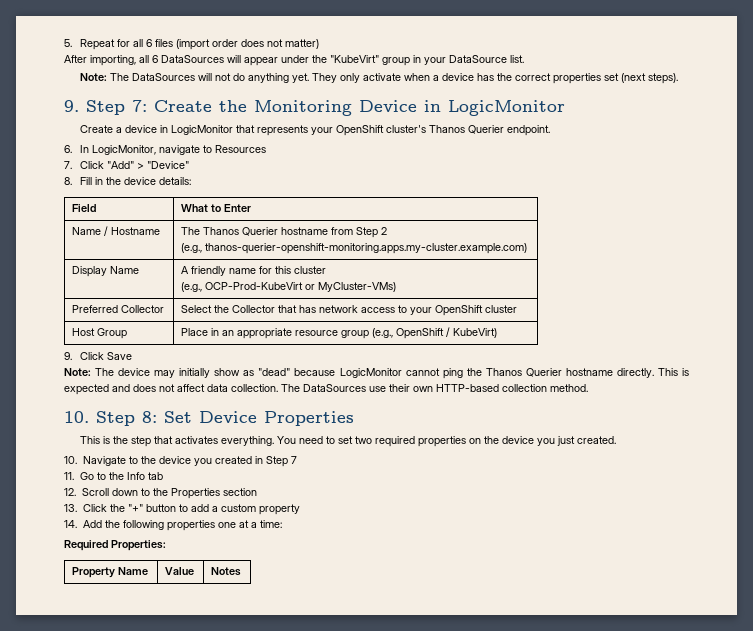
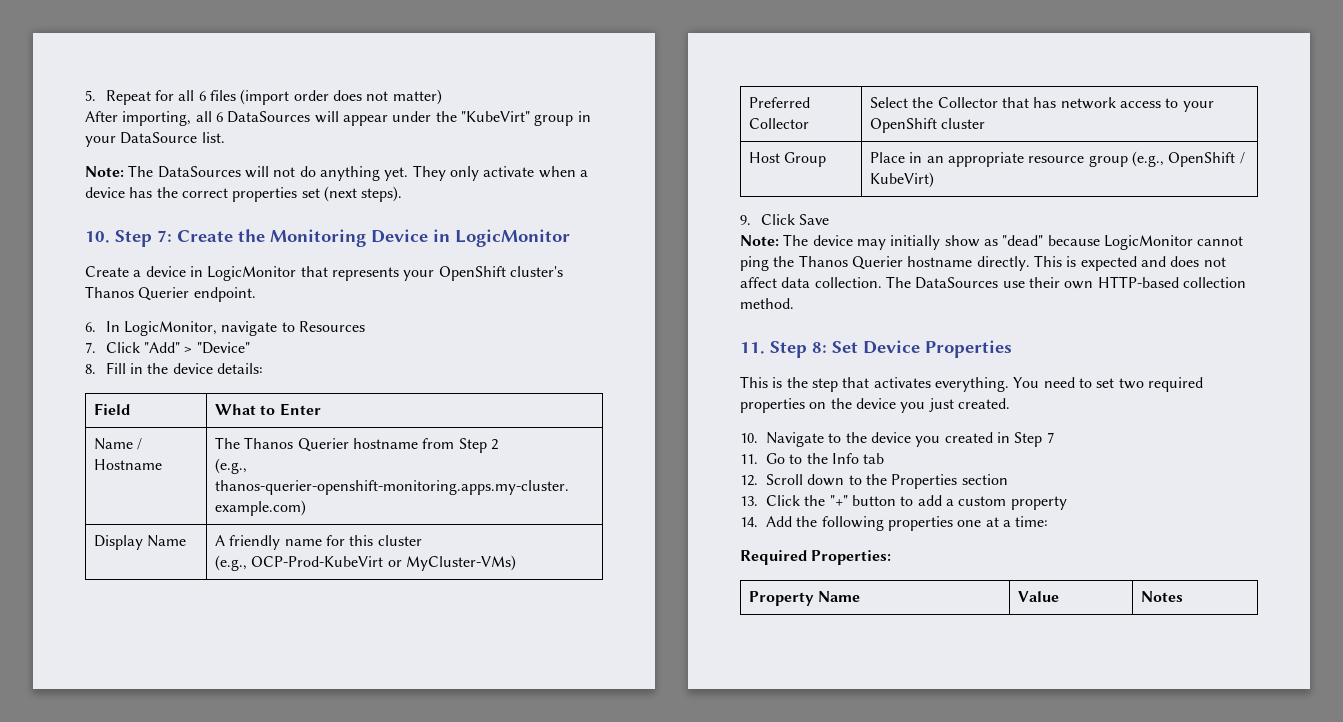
[64,100,79,112] 9. -> [85,231,110,243] 10.
[64,411,89,423] 10. -> [740,342,765,354] 11.

